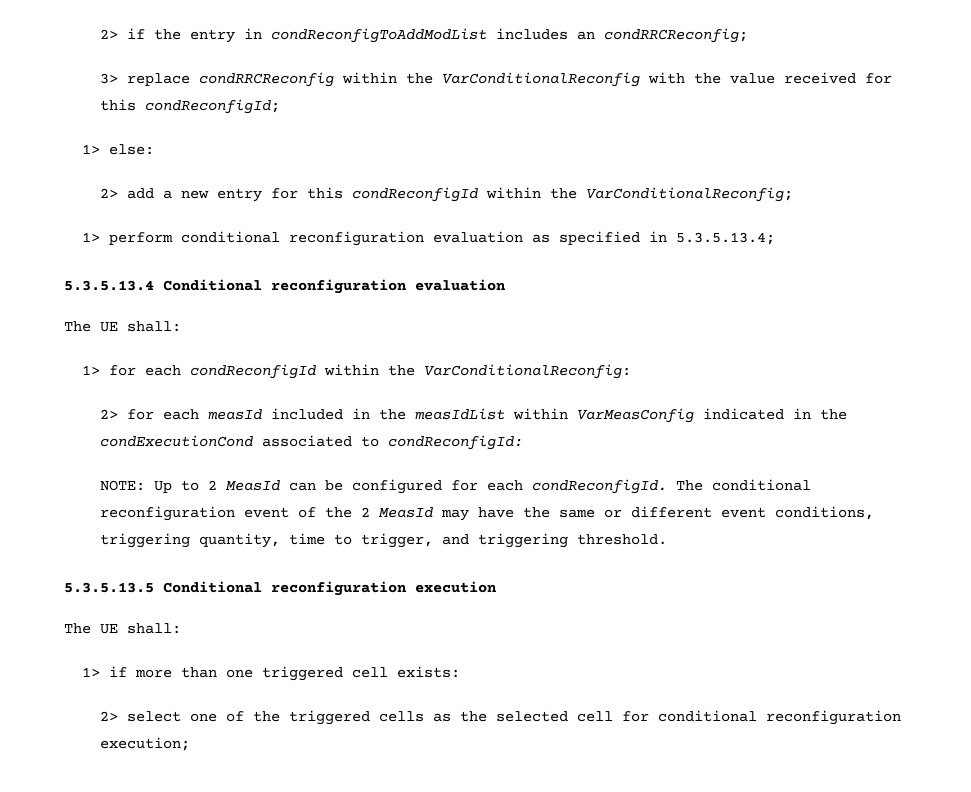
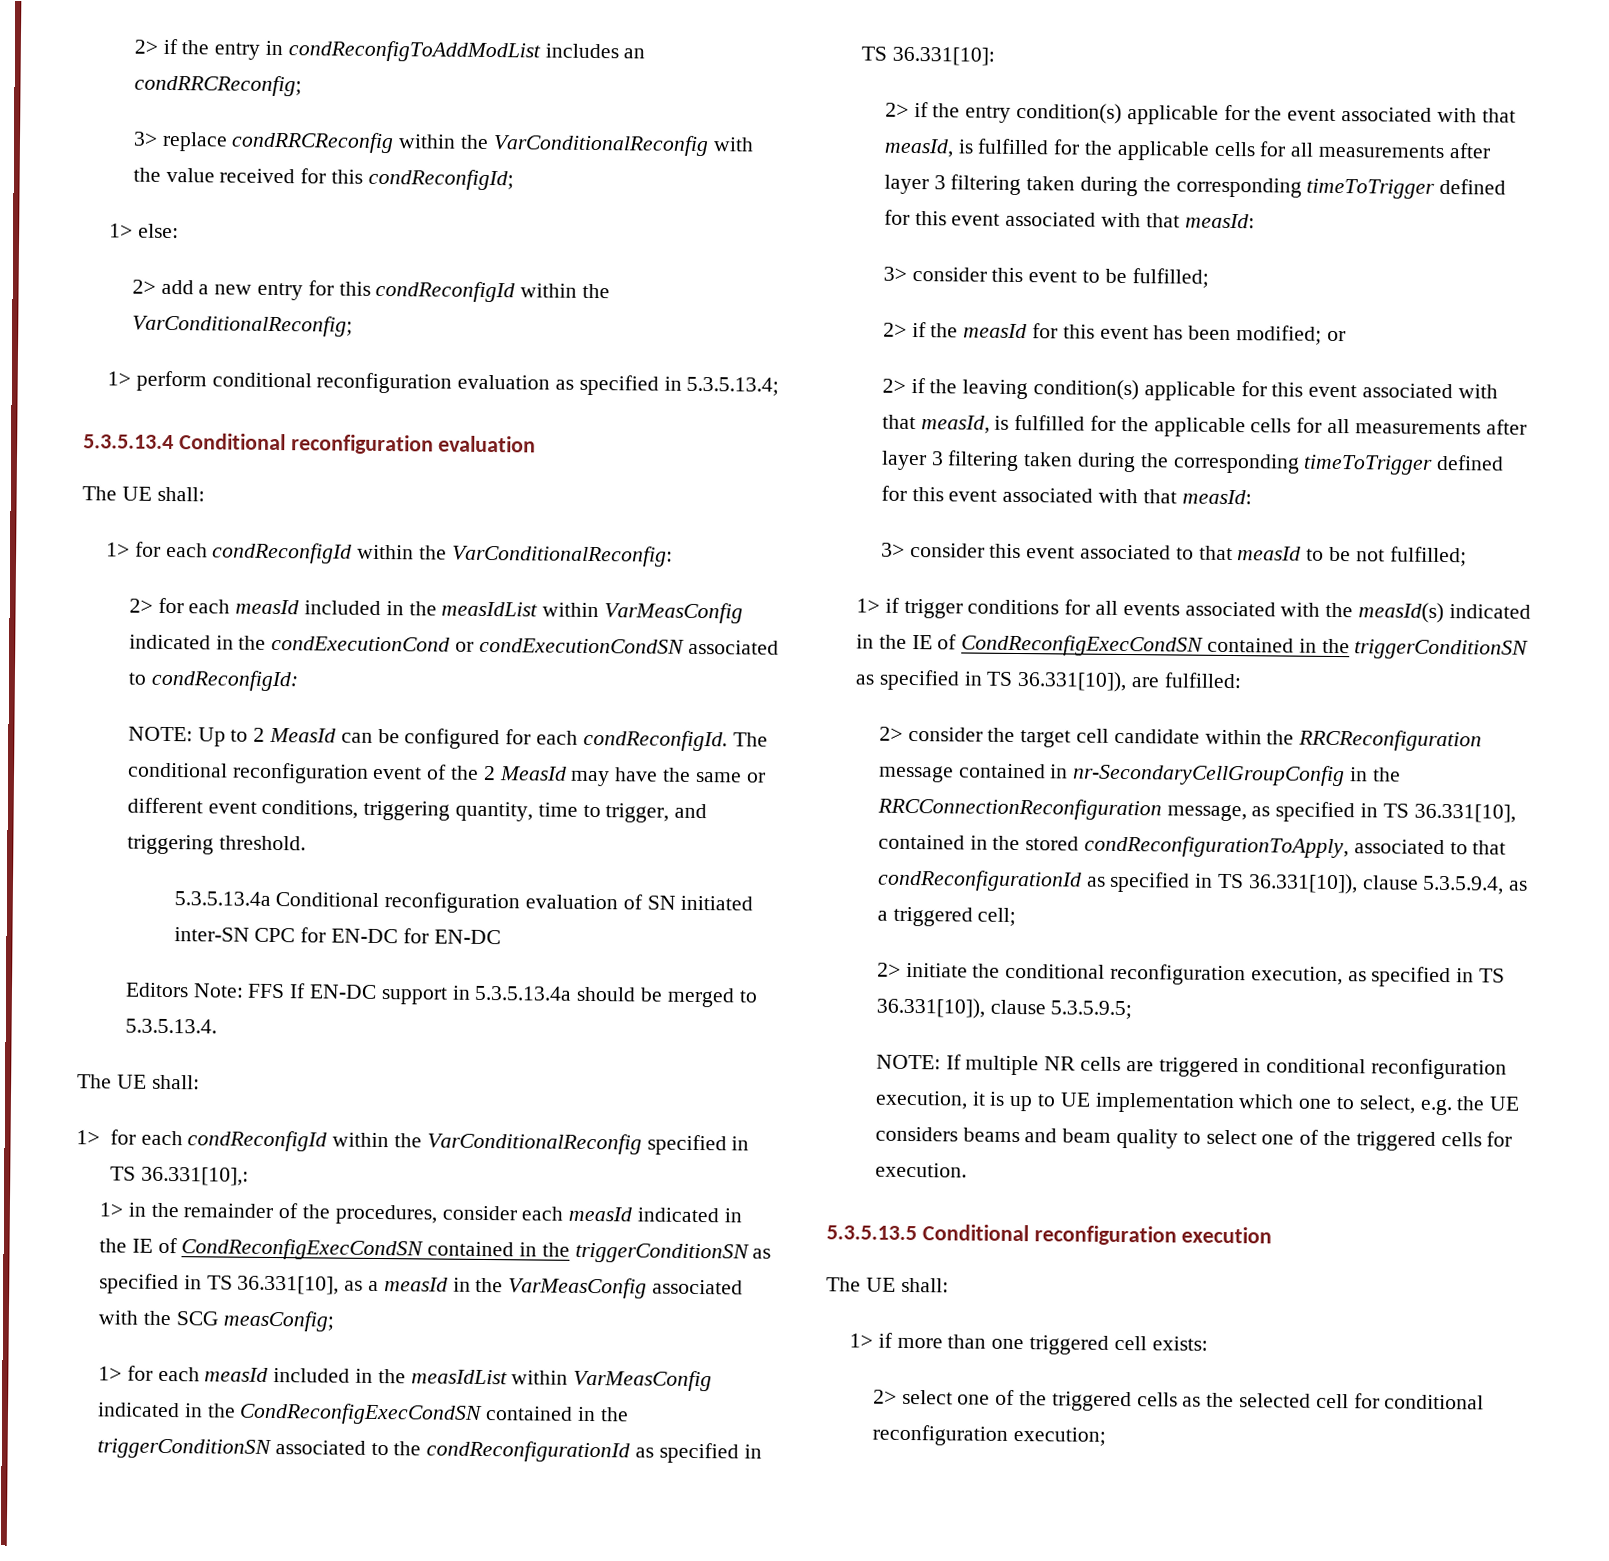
(254, 441) none -> [455,637,685,654] or condExecutionCondSN
(668, 539) none -> [173,891,754,914] [173,927,501,945] [124,982,758,1008] [124,1018,217,1034] [77,1074,200,1090] [76,1129,750,1156] [109,1166,249,1186] [98,1202,742,1225] [98,1237,772,1264] [98,1273,743,1299] [97,1310,335,1332] [97,1365,713,1392] [96,1402,629,1425] [96,1438,762,1464] [860,46,995,66] [884,101,1516,125] [883,138,1491,161] [883,174,1507,199] [883,209,1255,229] [882,266,1209,288] [882,321,1346,345] [881,377,1498,402] [881,414,1527,438] [880,450,1505,475] [880,485,1252,505] [880,542,1467,567] [855,597,1531,624] [855,634,1530,660] [854,669,1242,693] [878,726,1483,752] [877,763,1401,787] [876,797,1516,823] [877,834,1507,859] [876,869,1529,895] [876,906,1017,927] [876,962,1506,988] [875,997,1133,1020] [875,1054,1508,1080] [874,1090,1521,1116] [874,1126,1513,1151] [874,1162,967,1178] // 5.3.5.13.4a Conditional reconfiguration evaluation of SN initiated inter-SN CPC for EN-DC for EN-DC // Editors Note: FFS If EN-DC support in 5.3.5.13.4a should be merged to 5.3.5.13.4. // The UE shall: // 1> for each condReconfigId within the VarConditionalReconfig specified in TS 36.331[10],: // 1> in the remainder of the procedures, consider each measId indicated in the IE of CondReconfigExecCondSN contained in the triggerConditionSN as specified in TS 36.331[10], as a measId in the VarMeasConfig associated with the SCG measConfig; // 1> for each measId included in the measIdList within VarMeasConfig indicated in the CondReconfigExecCondSN contained in the triggerConditionSN associated to the condReconfigurationId as specified in TS 36.331[10]: // 2> if the entry condition(s) applicable for the event associated with that measId, is fulfilled for the applicable cells for all measurements after layer 3 filtering taken during the corresponding timeToTrigger defined for this event associated with that measId: // 3> consider this event to be fulfilled; // 2> if the measId for this event has been modified; or // 2> if the leaving condition(s) applicable for this event associated with that measId, is fulfilled for the applicable cells for all measurements after layer 3 filtering taken during the corresponding timeToTrigger defined for this event associated with that measId: // 3> consider this event associated to that measId to be not fulfilled; // 1> if trigger conditions for all events associated with the measId(s) indicated in the IE of CondReconfigExecCondSN contained in the triggerConditionSN as specified in TS 36.331[10]), are fulfilled: // 2> consider the target cell candidate within the RRCReconfiguration message contained in nr-SecondaryCellGroupConfig in the RRCConnectionReconfiguration message, as specified in TS 36.331[10], contained in the stored condReconfigurationToApply, associated to that condReconfigurationId as specified in TS 36.331[10]), clause 5.3.5.9.4, as a triggered cell; // 2> initiate the conditional reconfiguration execution, as specified in TS 36.331[10]), clause 5.3.5.9.5; // NOTE: If multiple NR cells are triggered in conditional reconfiguration execution, it is up to UE implementation which one to select, e.g. the UE considers beams and beam quality to select one of the triggered cells for execution.

